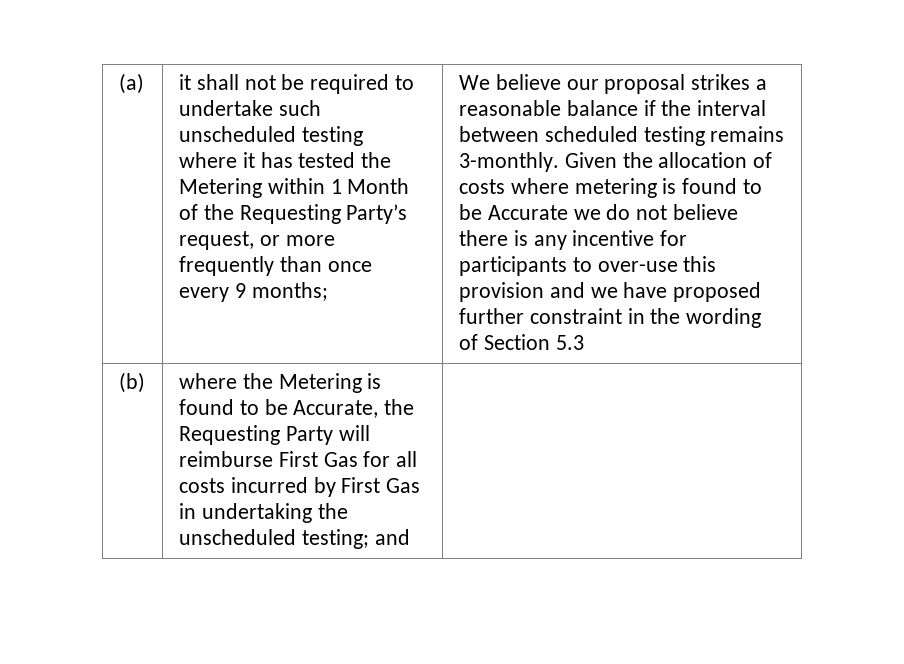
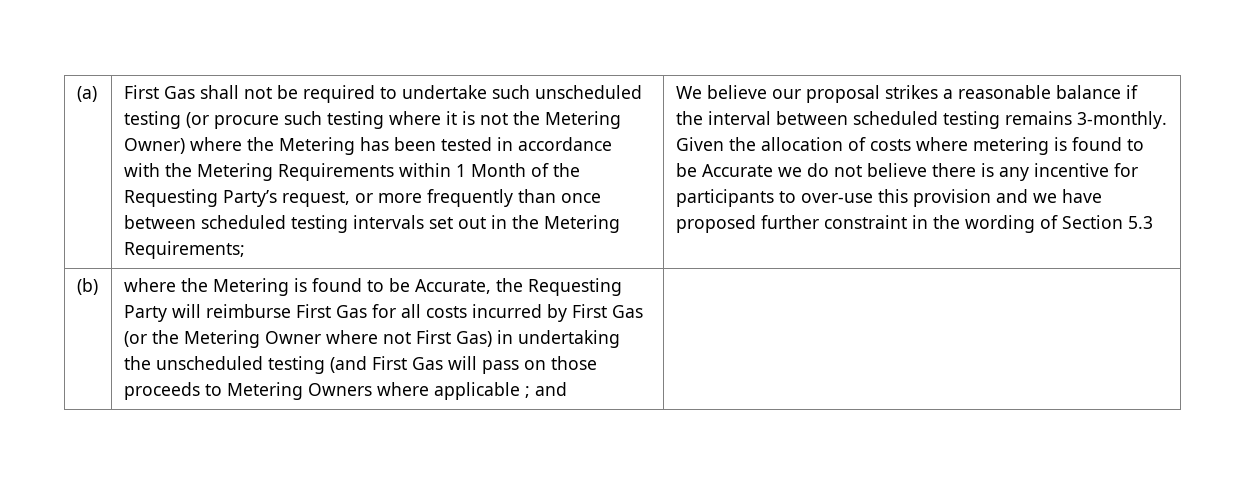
[178,74,191,90] it -> [123,85,195,99] First Gas
[178,152,392,168] [178,178,262,198] where it has tested the Metering -> [185,111,621,129] [123,137,612,155] [123,163,394,181] (or procure such testing where it is not the Metering Owner) where the Metering has been tested in accordance with the Metering Requirements
[178,282,328,302] every 9 months; -> [123,215,620,233] [123,241,245,259] between scheduled testing intervals set out in the Metering Requirements;
[178,503,348,523] [178,529,369,549] in undertaking the unscheduled testing; -> [123,330,620,348] [123,356,597,374] [123,382,530,400] (or the Metering Owner where not First Gas) in undertaking the unscheduled testing (and First Gas will pass on those proceeds to Metering Owners where applicable ;

